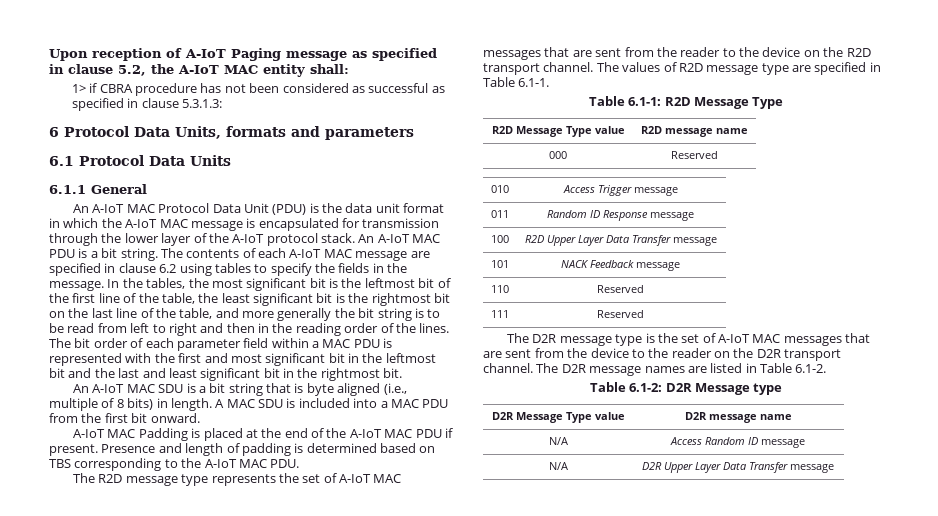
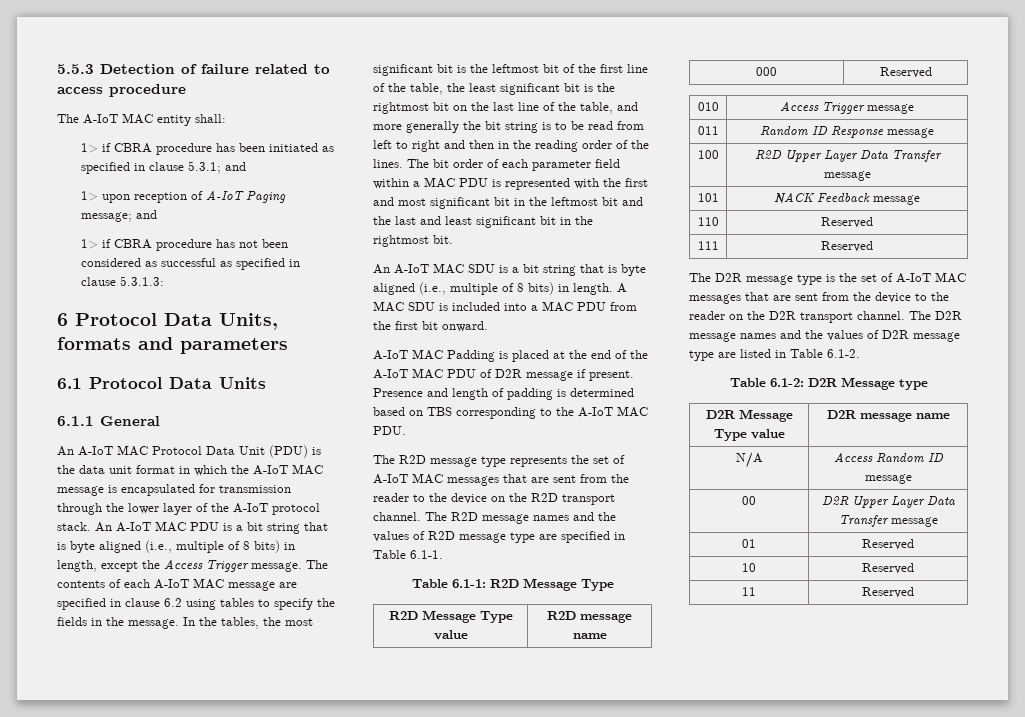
[49,48,437,61] [49,64,349,77] Upon reception of A-IoT Paging message as specified in clause 5.2, the A-IoT MAC entity shall: -> [57,64,330,74] [57,84,186,97] [57,113,226,126] [81,143,335,155] [81,161,247,174] [81,190,287,203] [81,210,158,222] 5.5.3 Detection of failure related to access procedure // The A-IoT MAC entity shall: // 1> if CBRA procedure has been initiated as specified in clause 5.3.1; and // 1> upon reception of A-IoT Paging message; and
[120,248,158,261] string. -> [267,522,328,534] [57,540,295,553] [57,559,302,572] string that is byte aligned (i.e., multiple of 8 bits) in length, except the Access Trigger message.
(442, 433) none -> [480,369,573,381] of D2R message
(619, 67) none -> [451,512,616,524] R2D message names and the
(685, 369) none -> [780,330,960,342] [689,350,714,361] and the values of D2R message type
[548,462,568,470] N/A -> [742,496,756,505] 00
(834, 468) none -> [742,539,756,548] [862,539,914,550] [742,563,756,572] [862,563,914,574] [742,587,756,596] [862,587,914,598] // 01 | Reserved // 10 | Reserved // 11 | Reserved

